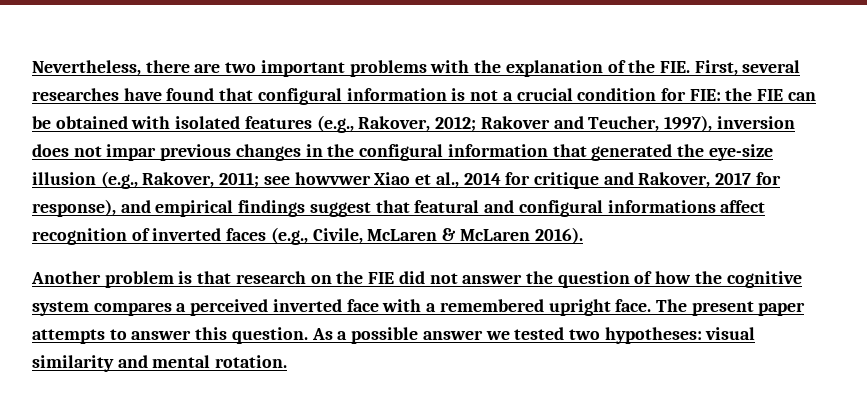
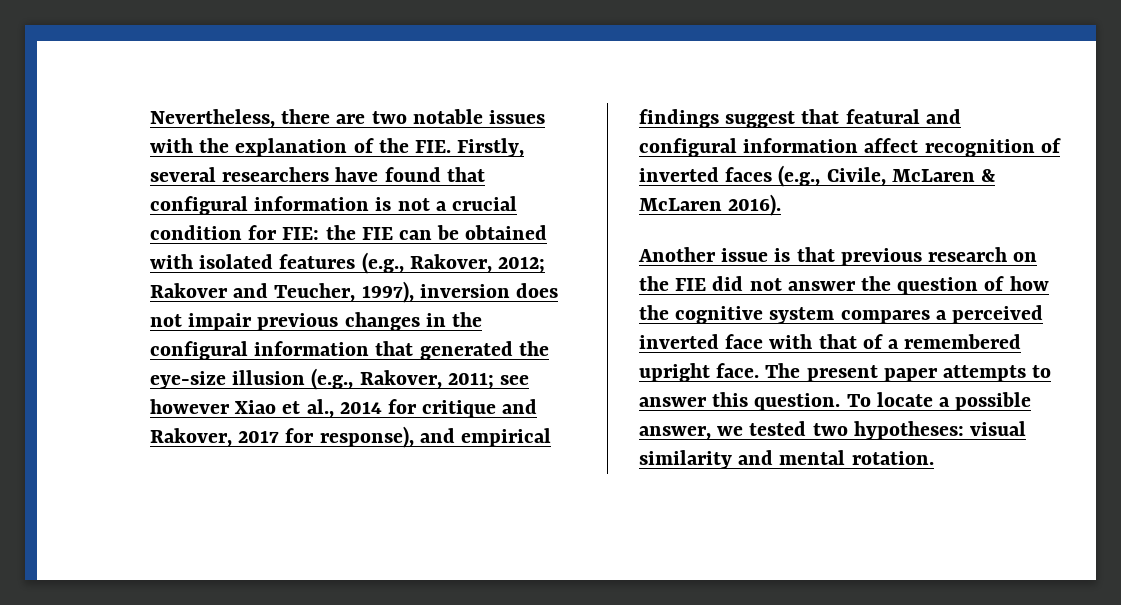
[260,60,427,77] important problems -> [412,109,546,124] notable issues
[694,60,801,76] [32,88,119,101] First, several researches -> [457,138,525,157] [150,167,330,182] Firstly, several researchers
[106,144,157,161] impar -> [188,313,253,331] impair
[294,172,371,185] howvwer -> [150,399,230,414] however
[607,200,716,213] informations -> [743,138,859,153] information
[104,271,174,288] problem -> [721,248,769,262] issue
(232, 277) none -> [840,248,922,266] previous
(422, 305) none -> [818,334,883,349] that of
[311,328,333,340] As -> [846,392,933,407] To locate
[422,330,483,340] answer -> [639,426,711,440] answer,

